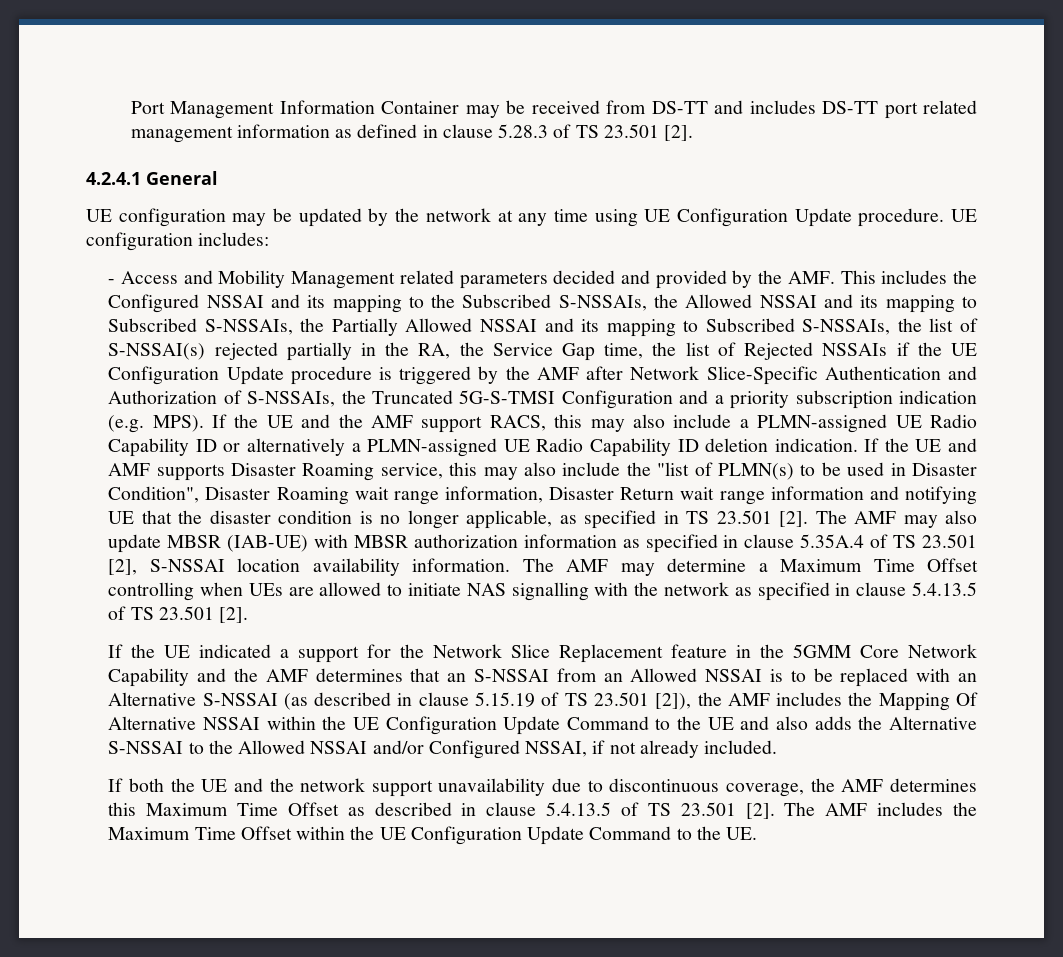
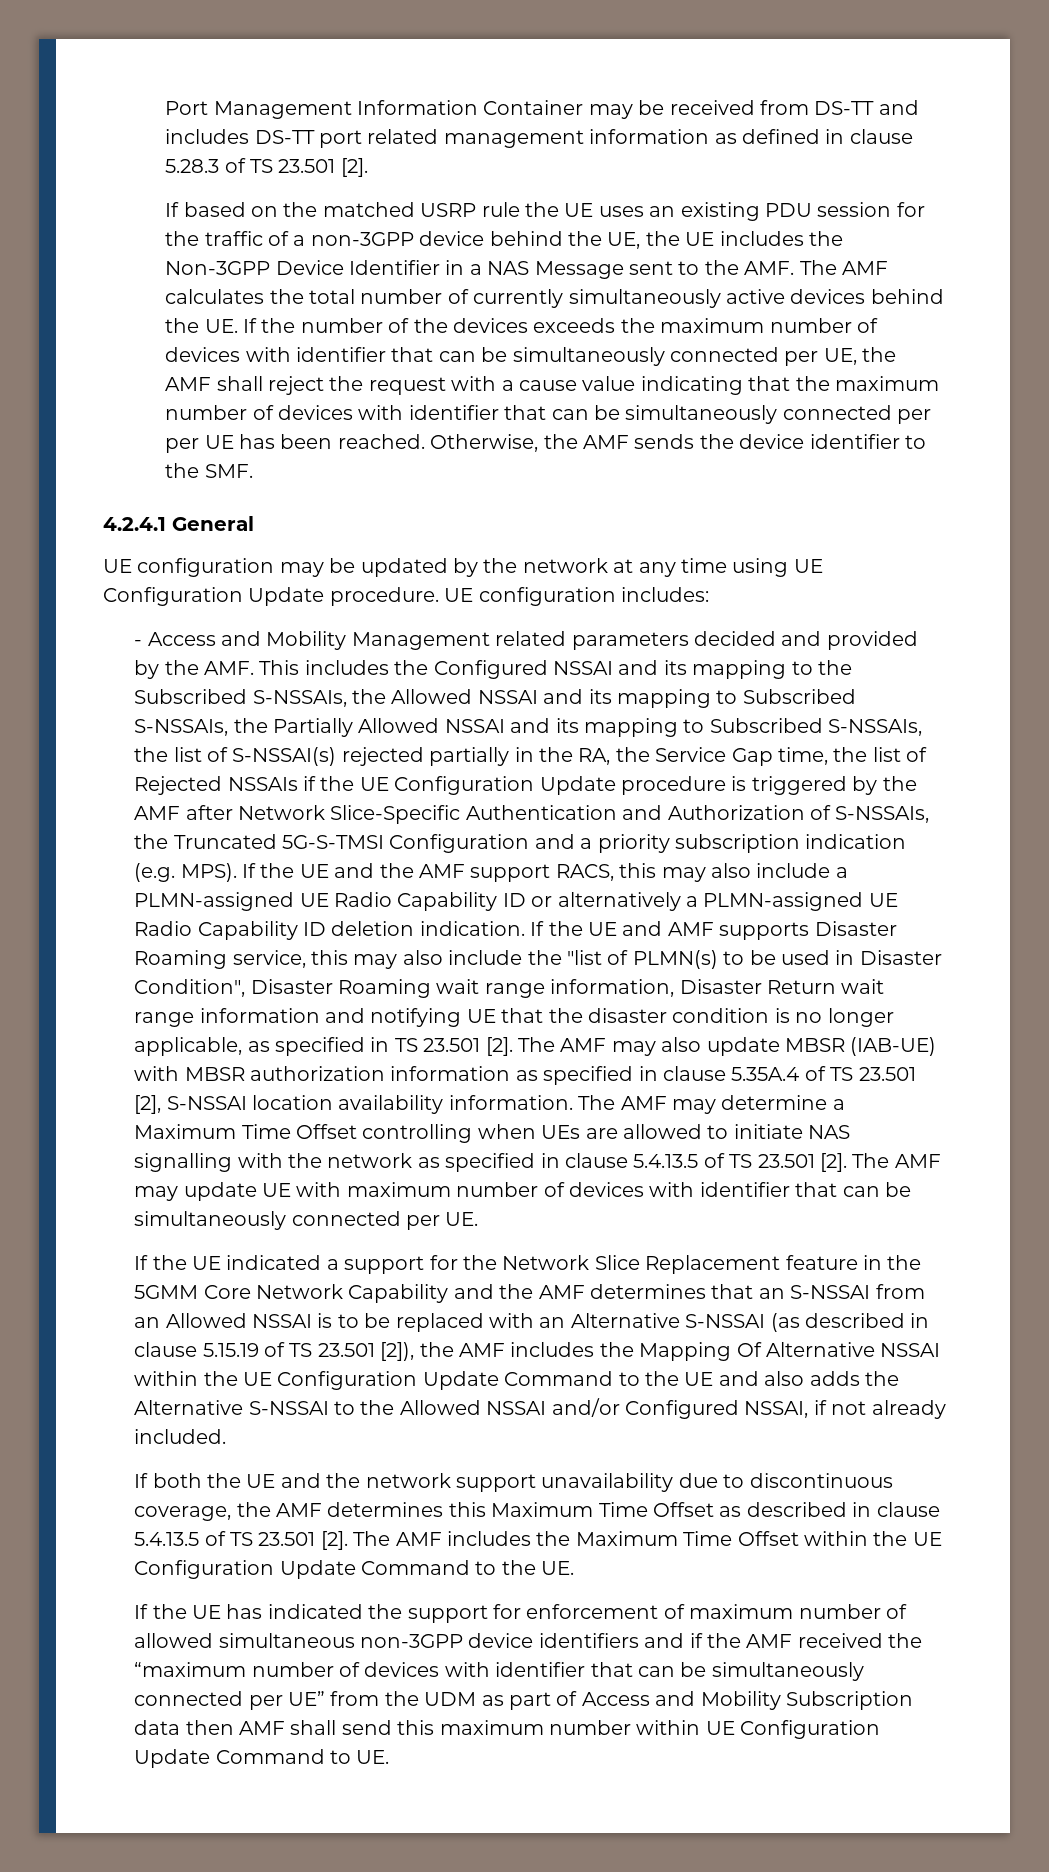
(694, 133) none -> [165,202,925,221] [165,231,843,249] [165,260,888,279] [165,289,944,308] [165,318,878,333] [165,347,897,366] [165,376,939,395] [165,405,932,424] [165,434,926,453] [165,463,253,478] // If based on the matched USRP rule the UE uses an existing PDU session for the traffic of a non-3GPP device behind the UE, the UE includes the Non-3GPP Device Identifier in a NAS Message sent to the AMF. The AMF calculates the total number of currently simultaneously active devices behind the UE. If the number of the devices exceeds the maximum number of devices with identifier that can be simultaneously connected per UE, the AMF shall reject the request with a cause value indicating that the maximum number of devices with identifier that can be simultaneously connected per per UE has been reached. Otherwise, the AMF sends the device identifier to the SMF.
(249, 615) none -> [852,1153,941,1168] [134,1182,911,1201] [134,1211,479,1230] The AMF may update UE with maximum number of devices with identifier that can be simultaneously connected per UE.
(758, 833) none -> [134,1604,907,1623] [134,1633,923,1648] [134,1662,864,1681] [134,1691,913,1710] [134,1720,881,1739] [134,1749,390,1768] // If the UE has indicated the support for enforcement of maximum number of allowed simultaneous non-3GPP device identifiers and if the AMF received the “maximum number of devices with identifier that can be simultaneously connected per UE” from the UDM as part of Access and Mobility Subscription data then AMF shall send this maximum number within UE Configuration Update Command to UE.

